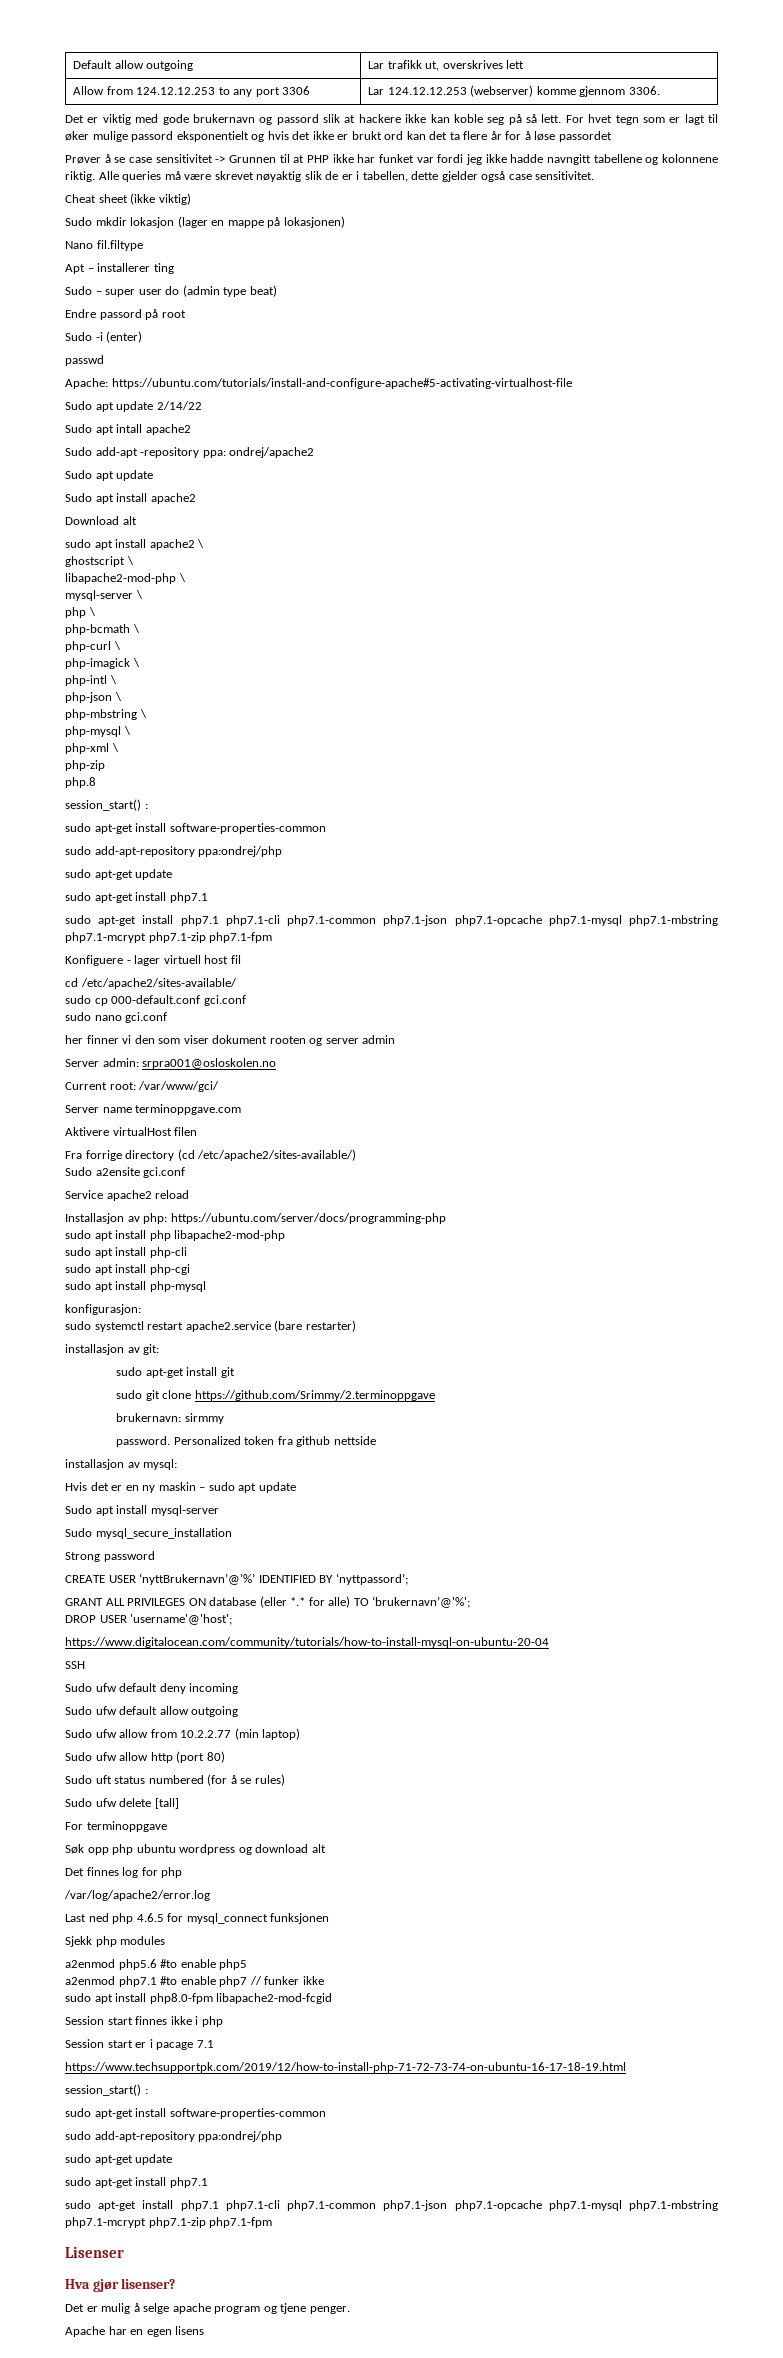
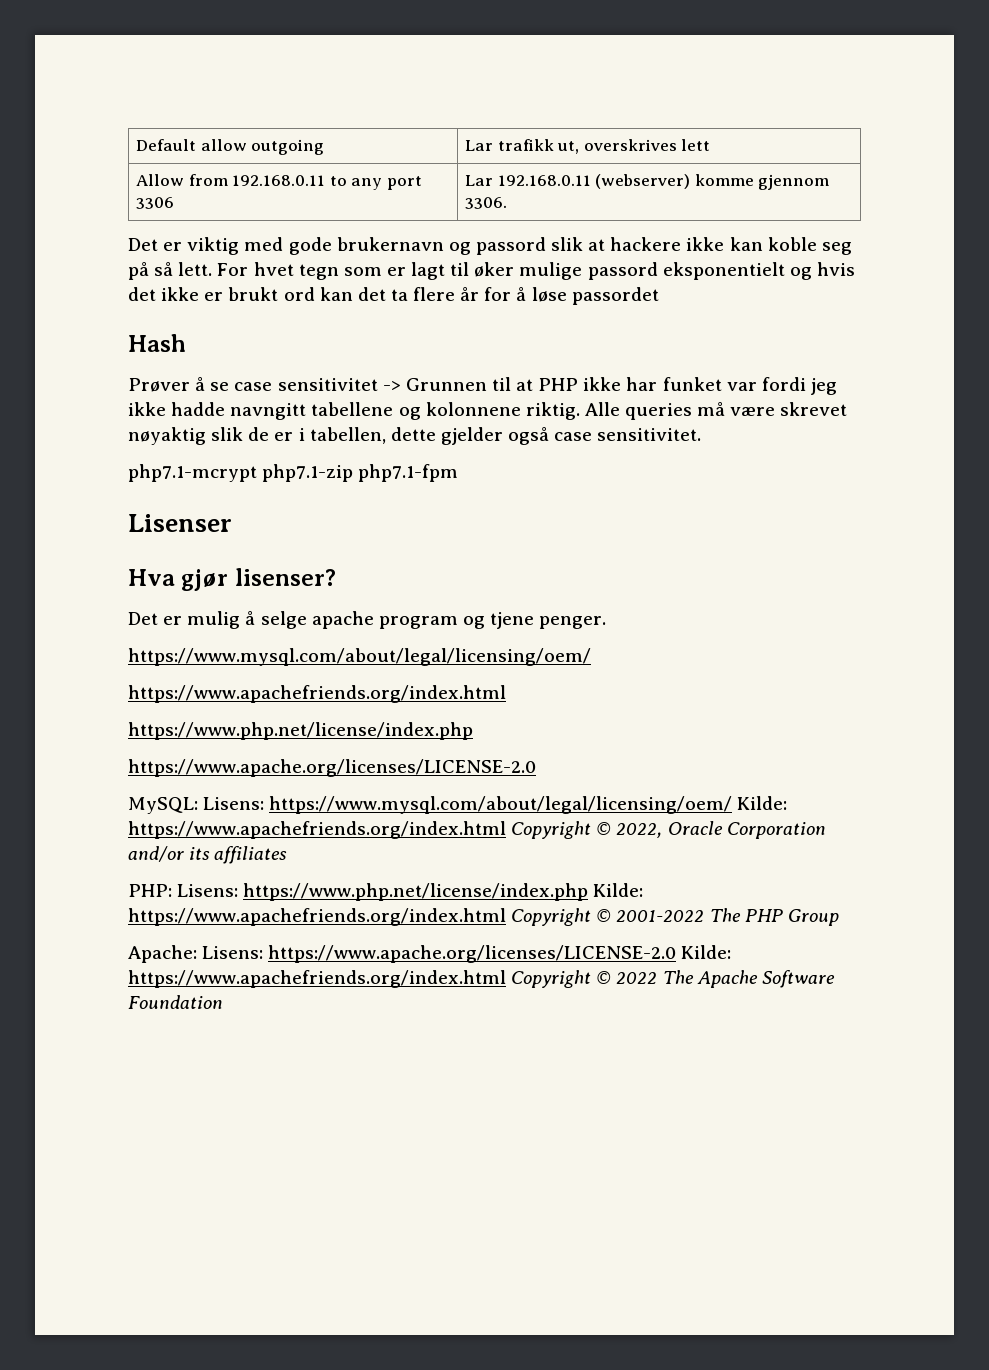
[136,87,216,95] 124.12.12.253 -> [232,175,326,186] 192.168.0.11
[387,87,467,95] 124.12.12.253 -> [497,175,591,186] 192.168.0.11
(612, 136) none -> [128,334,186,352] // Hash
[65,193,191,205] [65,216,345,228] [65,240,143,251] [65,263,174,274] [65,285,277,297] [65,309,186,320] [65,331,143,343] [65,355,104,366] [65,378,572,389] [65,401,202,412] [65,424,191,435] [65,447,315,458] [65,470,154,481] [65,493,196,504] [65,516,137,525] [65,539,205,550] [65,556,134,567] [65,573,186,584] [65,590,143,601] [65,607,96,618] [65,624,140,635] [65,641,121,652] [65,658,140,669] [65,675,117,686] [65,692,122,703] [65,709,147,720] [65,726,131,737] [65,743,119,754] [65,760,105,771] [65,777,96,788] [65,799,148,811] [65,823,326,834] [65,846,283,857] [65,869,173,880] [65,892,208,903] [65,915,718,926] [65,932,273,943] [65,955,241,966] [65,978,237,989] [65,995,246,1006] [65,1012,168,1023] [65,1035,396,1046] [65,1058,277,1069] [65,1081,220,1092] [65,1104,242,1115] [65,1127,198,1136] [65,1149,357,1161] [65,1167,186,1178] [65,1190,190,1201] [65,1213,446,1224] [65,1230,286,1241] [65,1247,187,1258] [65,1264,190,1275] [65,1281,206,1292] [65,1304,141,1315] [65,1320,356,1332] [65,1344,160,1355] [116,1367,235,1378] [116,1390,435,1401] [116,1413,224,1424] [116,1436,376,1447] [65,1459,178,1470] [65,1482,296,1493] [65,1505,219,1516] [65,1528,232,1539] [65,1551,155,1562] [65,1573,408,1585] [65,1596,471,1608] [65,1614,233,1625] [65,1637,549,1648] [65,1661,85,1669] [65,1683,239,1694] [65,1706,239,1717] [65,1728,301,1740] [65,1751,225,1763] [65,1774,285,1786] [65,1798,179,1809] [65,1821,167,1832] [65,1844,326,1855] [65,1867,183,1878] [64,1890,210,1901] [65,1913,330,1924] [65,1936,166,1947] [65,1959,248,1970] [65,1976,324,1987] [65,1993,333,2004] [65,2016,223,2027] [65,2039,214,2050] [65,2062,626,2073] [65,2084,148,2096] [65,2108,326,2119] [65,2131,283,2142] [65,2154,173,2165] [65,2177,208,2188] [65,2200,718,2211] Cheat sheet (ikke viktig) // Sudo mkdir lokasjon (lager en mappe på lokasjonen) // Nano fil.filtype // Apt – installerer ting // Sudo – super user do (admin type beat) // Endre passord på root // Sudo -i (enter) // passwd // Apache: https://ubuntu.com/tutorials/install-and-configure-apache#5-activating-virtualhost-file // Sudo apt update 2/14/22 // Sudo apt intall apache2 // Sudo add-apt -repository ppa: ondrej/apache2 // Sudo apt update // Sudo apt install apache2 // Download alt // sudo apt install apache2 \ // ghostscript \ // libapache2-mod-php \ // mysql-server \ // php \ // php-bcmath \ // php-curl \ // php-imagick \ // php-intl \ // php-json \ // php-mbstring \ // php-mysql \ // php-xml \ // php-zip // php.8 // session_start() : // sudo apt-get install software-properties-common // sudo add-apt-repository ppa:ondrej/php // sudo apt-get update // sudo apt-get install php7.1 // sudo apt-get install php7.1 php7.1-cli php7.1-common php7.1-json php7.1-opcache php7.1-mysql php7.1-mbstring php7.1-mcrypt php7.1-zip php7.1-fpm // Konfiguere - lager virtuell host fil // cd /etc/apache2/sites-available/ // sudo cp 000-default.conf gci.conf // sudo nano gci.conf // her finner vi den som viser dokument rooten og server admin // Server admin: srpra001@osloskolen.no // Current root: /var/www/gci/ // Server name terminoppgave.com // Aktivere virtualHost filen // Fra forrige directory (cd /etc/apache2/sites-available/) // Sudo a2ensite gci.conf // Service apache2 reload // Installasjon av php: https://ubuntu.com/server/docs/programming-php // sudo apt install php libapache2-mod-php // sudo apt install php-cli // sudo apt install php-cgi // sudo apt install php-mysql // konfigurasjon: // sudo systemctl restart apache2.service (bare restarter) // installasjon av git: // sudo apt-get install git // sudo git clone https://github.com/Srimmy/2.terminoppgave // brukernavn: sirmmy // password. Personalized token fra github nettside // installasjon av mysql: // Hvis det er en ny maskin – sudo apt update // Sudo apt install mysql-server // Sudo mysql_secure_installation // Strong password // CREATE USER ‘nyttBrukernavn’@’%’ IDENTIFIED BY ‘nyttpassord’; // GRANT ALL PRIVILEGES ON database (eller *.* for alle) TO ‘brukernavn’@'%'; // DROP USER 'username'@'host'; // https://www.digitalocean.com/community/tutorials/how-to-install-mysql-on-ubuntu-20-04 // SSH // Sudo ufw default deny incoming // Sudo ufw default allow outgoing // Sudo ufw allow from 10.2.2.77 (min laptop) // Sudo ufw allow http (port 80) // Sudo uft status numbered (for å se rules) // Sudo ufw delete [tall] // For terminoppgave // Søk opp php ubuntu wordpress og download alt // Det finnes log for php // /var/log/apache2/error.log // Last ned php 4.6.5 for mysql_connect funksjonen // Sjekk php modules // a2enmod php5.6 #to enable php5 // a2enmod php7.1 #to enable php7 // funker ikke // sudo apt install php8.0-fpm libapache2-mod-fcgid // Session start finnes ikke i php // Session start er i pacage 7.1 // https://www.techsupportpk.com/2019/12/how-to-install-php-71-72-73-74-on-ubuntu-16-17-18-19.html // session_start() : // sudo apt-get install software-properties-common // sudo add-apt-repository ppa:ondrej/php // sudo apt-get update // sudo apt-get install php7.1 // sudo apt-get install php7.1 php7.1-cli php7.1-common php7.1-json php7.1-opcache php7.1-mysql php7.1-mbstring -> (702, 434) none
[65,2326,205,2337] Apache har en egen lisens -> [128,648,591,666] [128,685,506,703] [128,722,473,740] [128,759,536,777] [128,796,788,814] [128,821,826,839] [128,846,288,864] [128,883,644,901] [128,908,839,926] [128,945,732,963] [128,970,835,988] [128,995,223,1009] https://www.mysql.com/about/legal/licensing/oem/ // https://www.apachefriends.org/index.html // https://www.php.net/license/index.php // https://www.apache.org/licenses/LICENSE-2.0 // MySQL: Lisens: https://www.mysql.com/about/legal/licensing/oem/ Kilde: https://www.apachefriends.org/index.html Copyright © 2022, Oracle Corporation and/or its affiliates // PHP: Lisens: https://www.php.net/license/index.php Kilde: https://www.apachefriends.org/index.html Copyright © 2001-2022 The PHP Group // Apache: Lisens: https://www.apache.org/licenses/LICENSE-2.0 Kilde: https://www.apachefriends.org/index.html Copyright © 2022 The Apache Software Foundation

